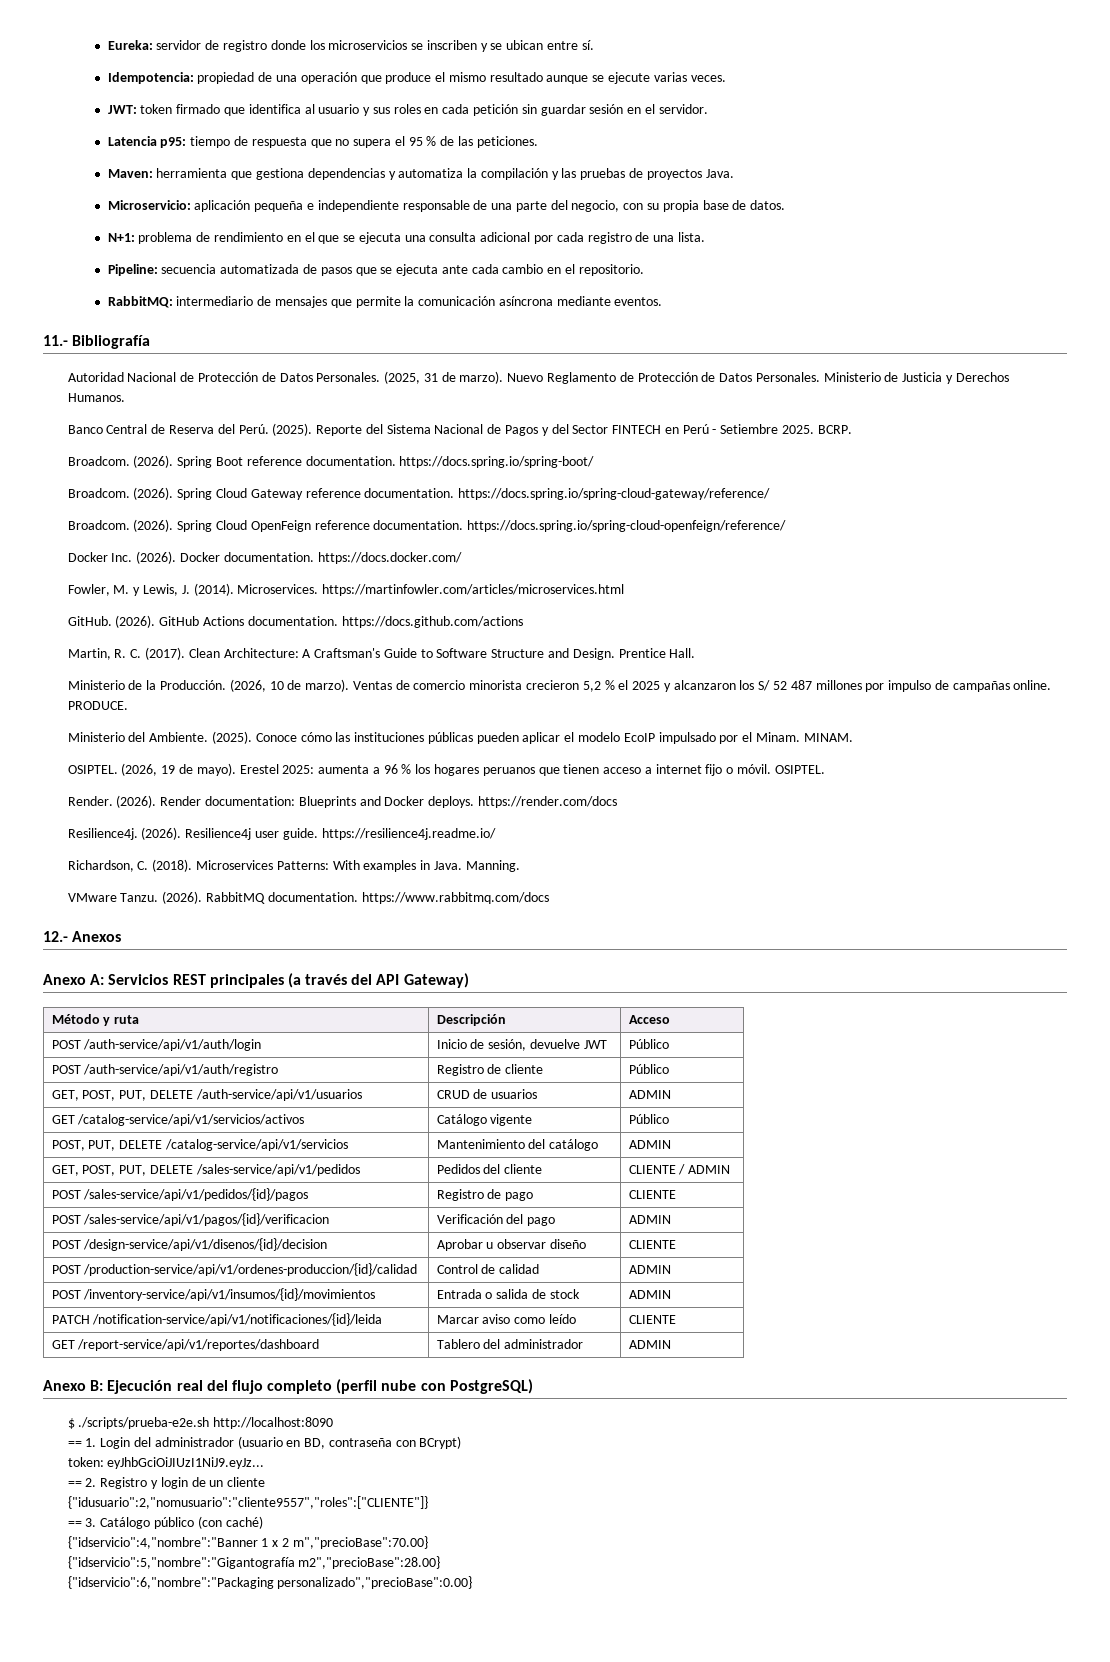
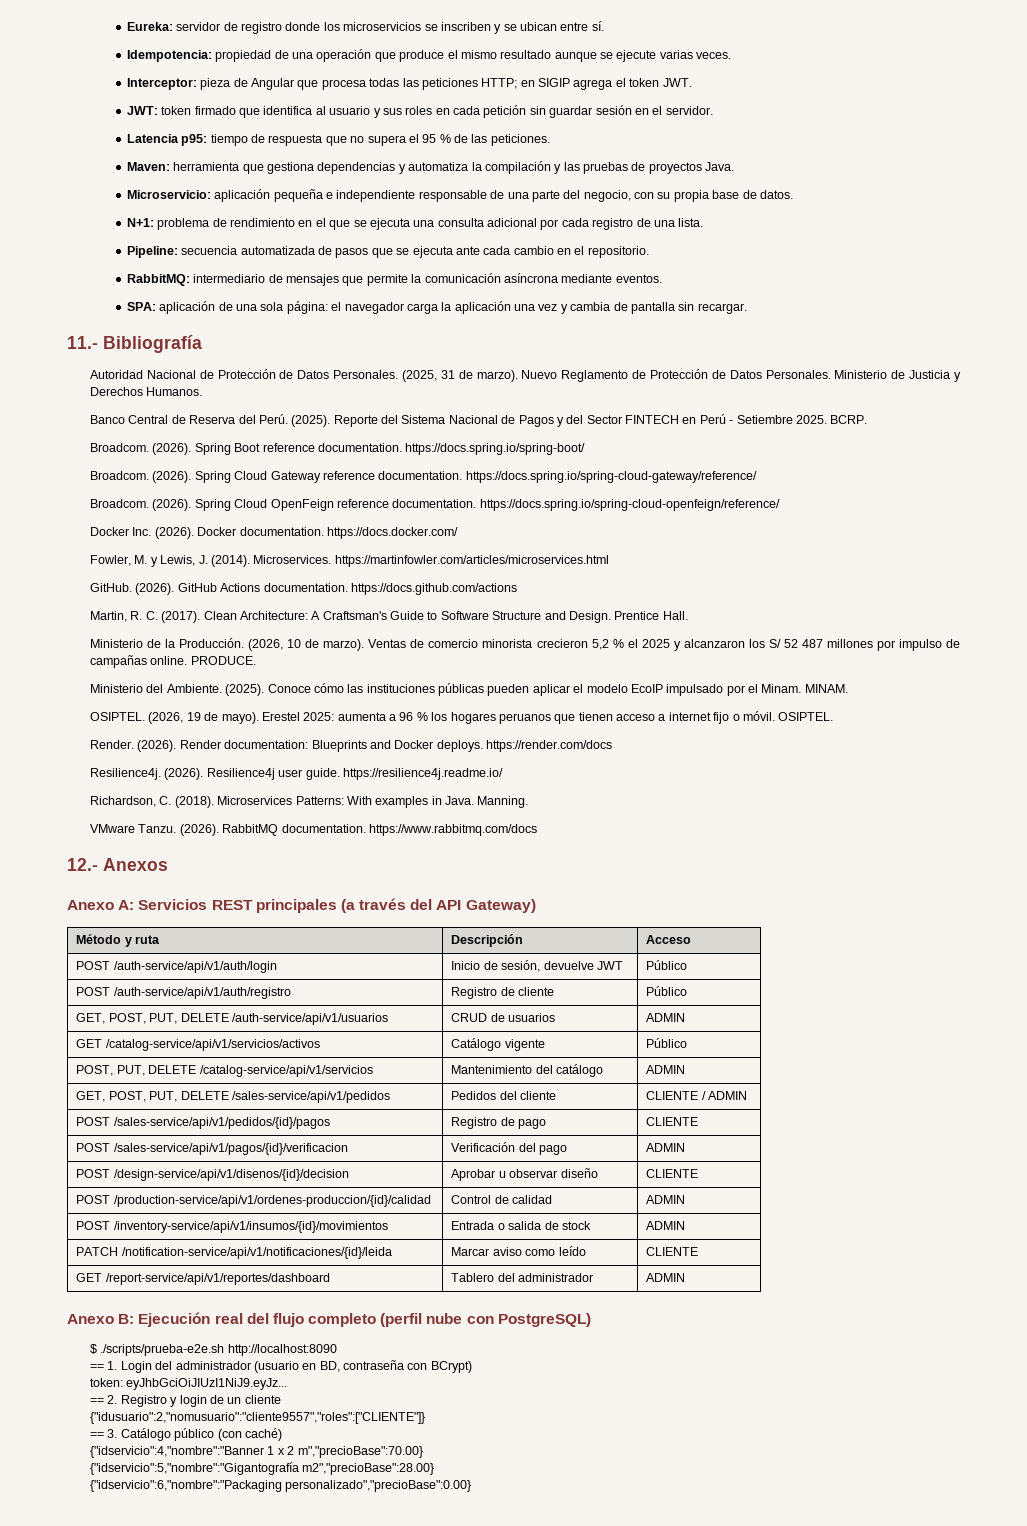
(726, 78) none -> [126,78,692,90] // Interceptor: pieza de Angular que procesa todas las peticiones HTTP; en SIGIP agrega el token JWT.
(663, 301) none -> [126,301,747,314] // SPA: aplicación de una sola página: el navegador carga la aplicación una vez y cambia de pantalla sin recargar.

